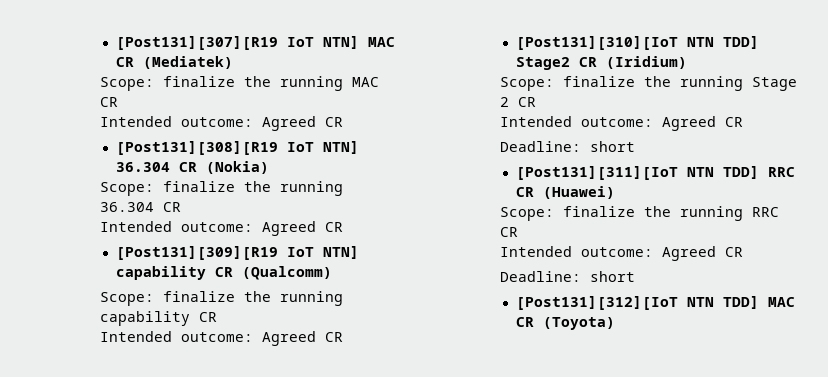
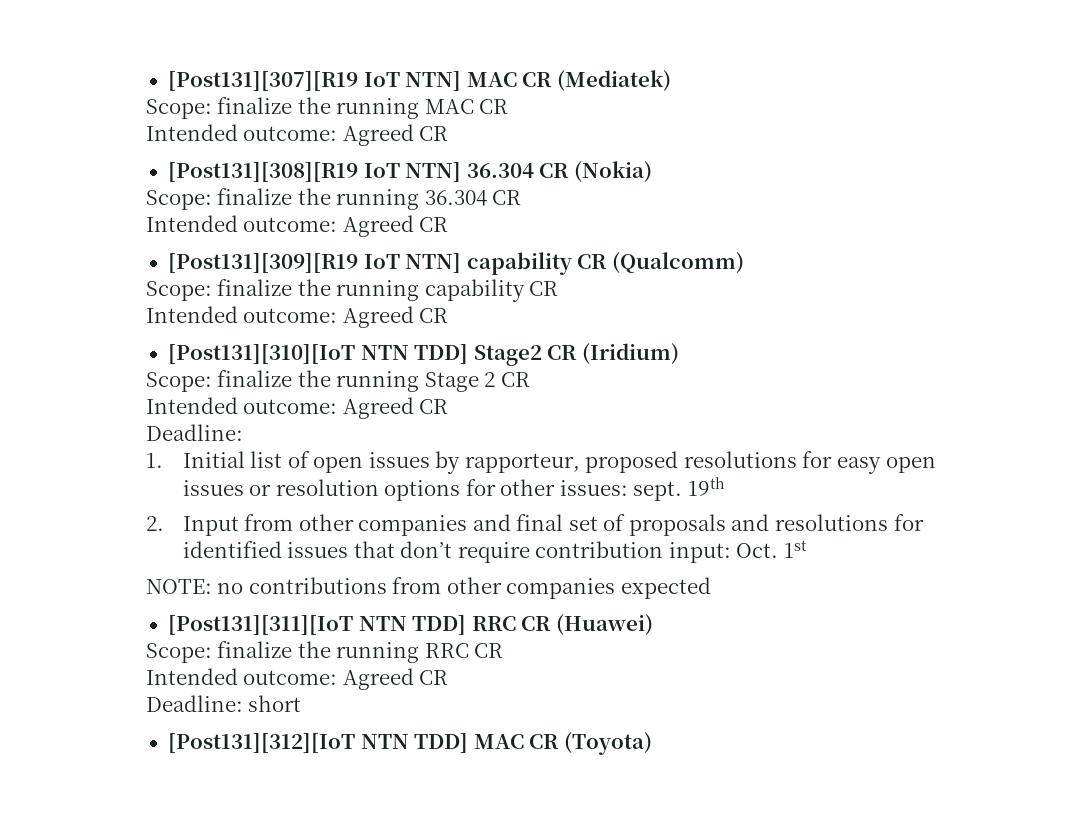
[589,141,635,152] short -> [145,451,936,474] [182,477,725,501] [145,514,924,536] [182,540,807,563] [145,577,711,599] // 1. Initial list of open issues by rapporteur, proposed resolutions for easy open issues or resolution options for other issues: sept. 19th // 2. Input from other companies and final set of proposals and resolutions for identified issues that don’t require contribution input: Oct. 1st // NOTE: no contributions from other companies expected

